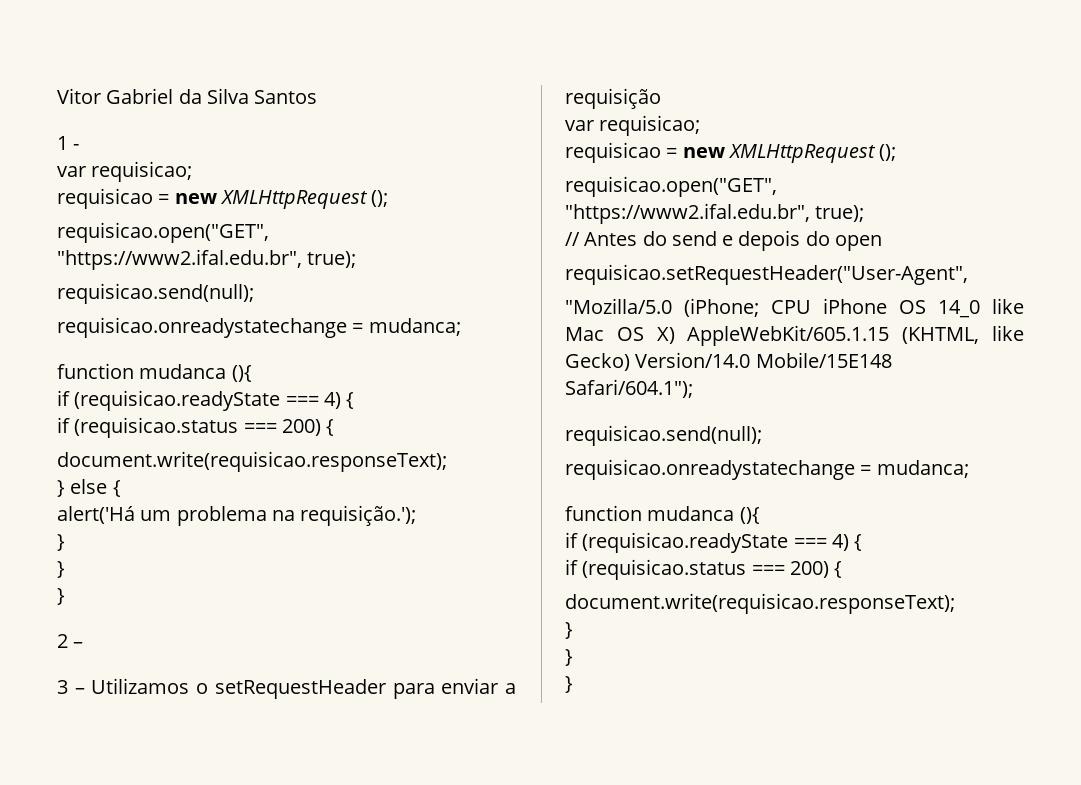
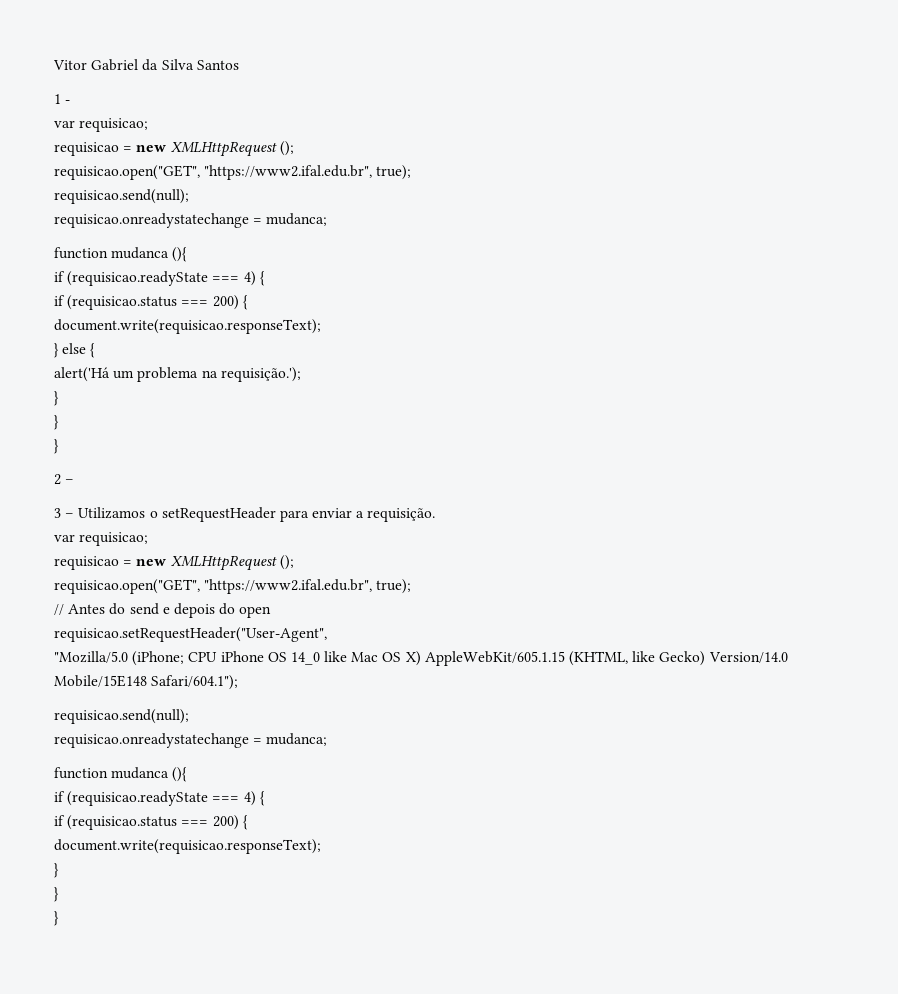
[565,88,661,109] requisição -> [367,508,436,522] requisição.

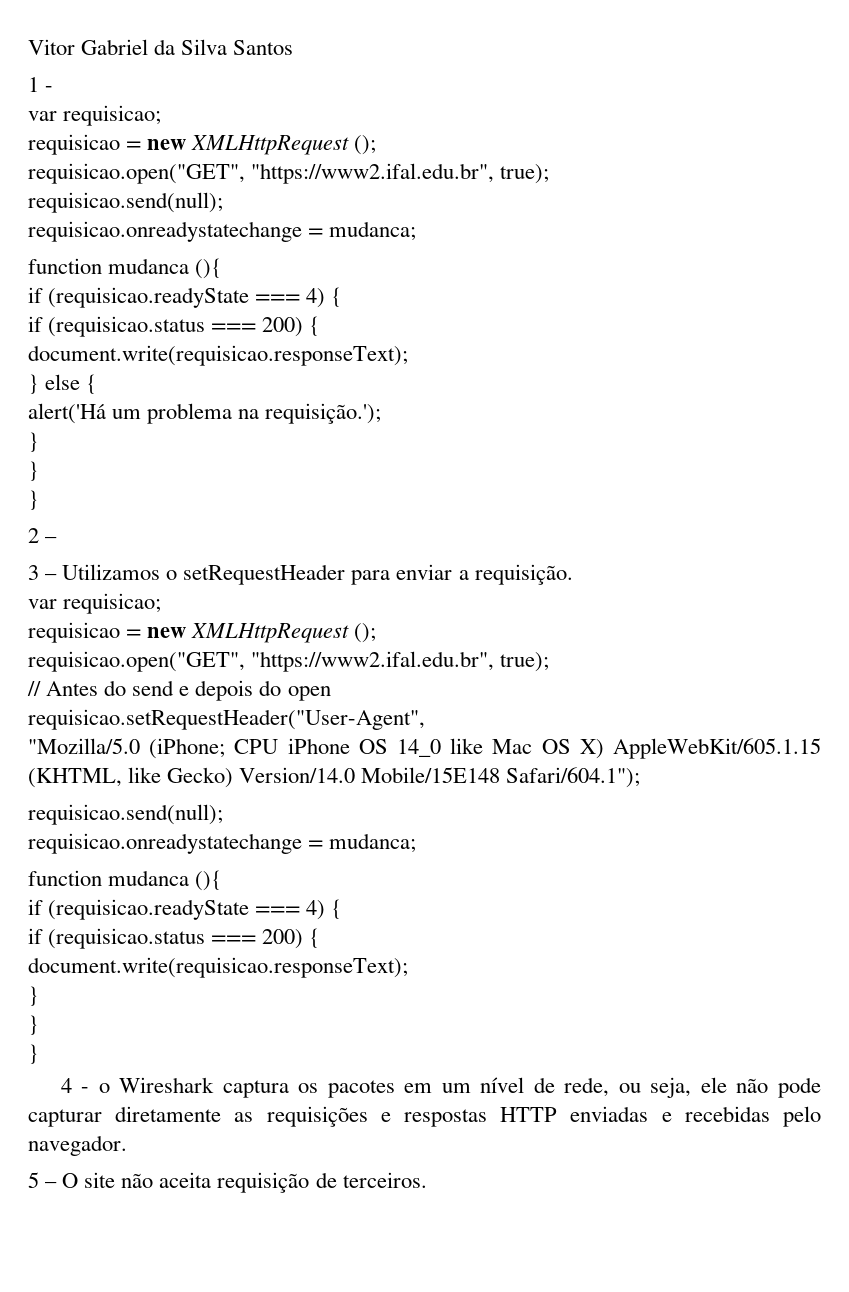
(59, 918) none -> [60,1077,821,1098] [28,1106,822,1127] [28,1135,127,1156] [28,1172,427,1193] // 4 - o Wireshark captura os pacotes em um nível de rede, ou seja, ele não pode capturar diretamente as requisições e respostas HTTP enviadas e recebidas pelo navegador. // 5 – O site não aceita requisição de terceiros.

